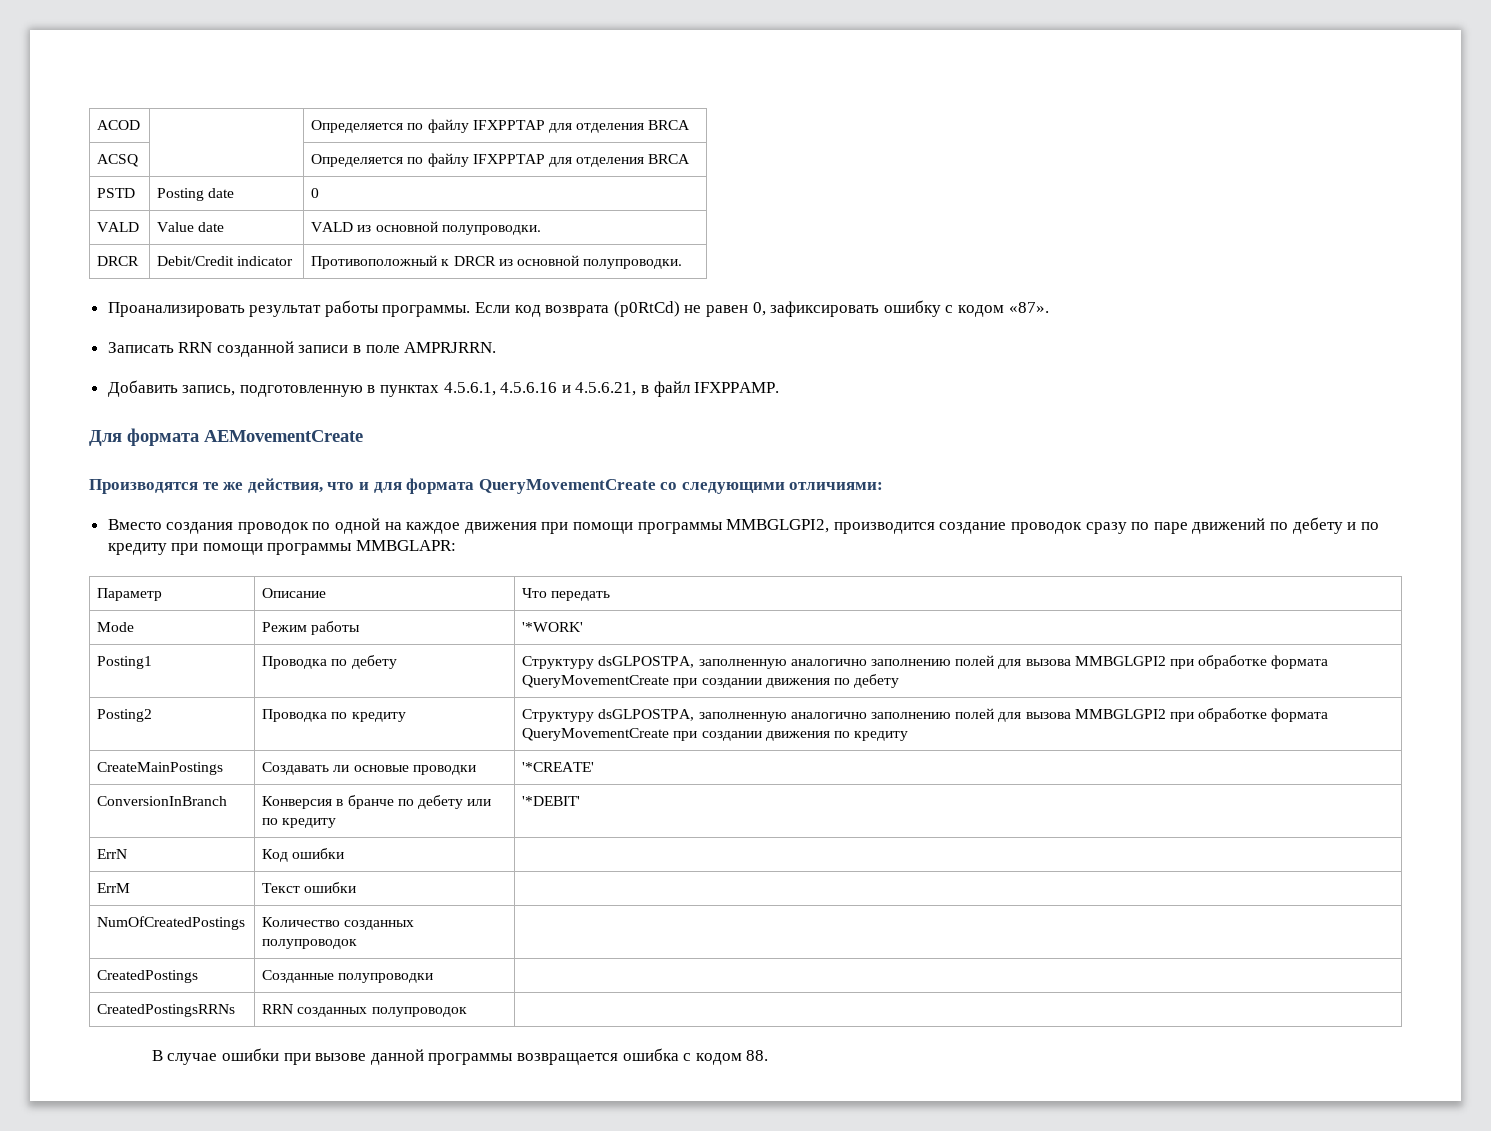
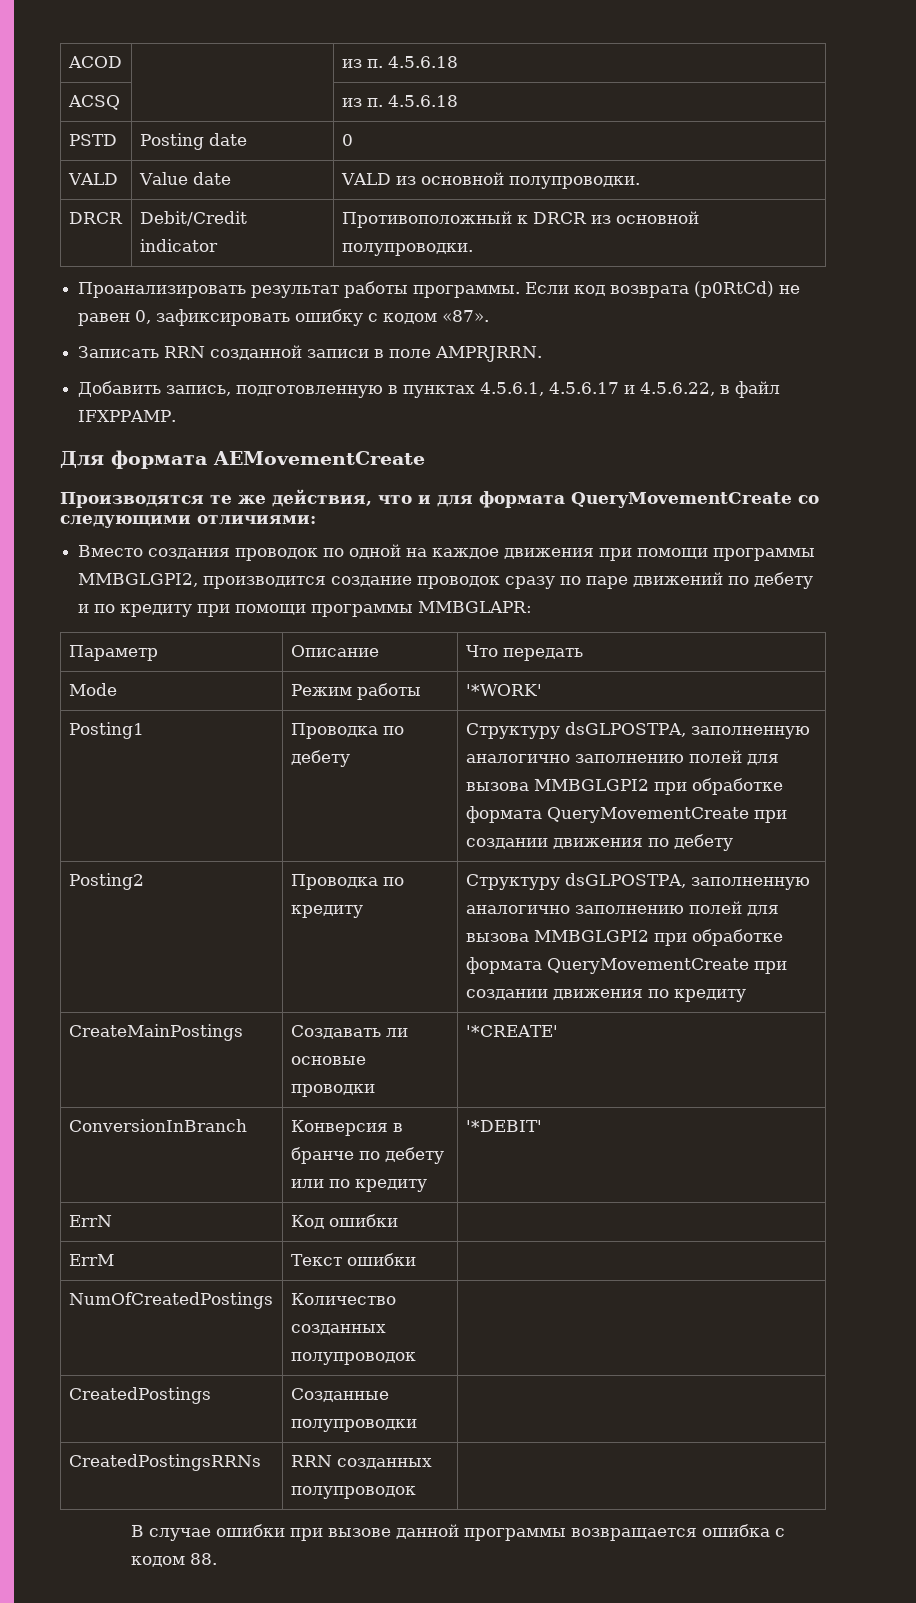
[311,119,691,133] [97,154,139,167] [311,153,691,167] Определяется по файлу IFXPPTAP для отделения BRCA // ACSQ | | Определяется по файлу IFXPPTAP для отделения BRCA -> [341,56,458,68] [67,95,120,110] [341,95,458,107] из п. 4.5.6.18 // ACSQ | | из п. 4.5.6.18
[500,382,637,396] 4.5.6.16 и 4.5.6.21, -> [549,382,716,396] 4.5.6.17 и 4.5.6.22,

